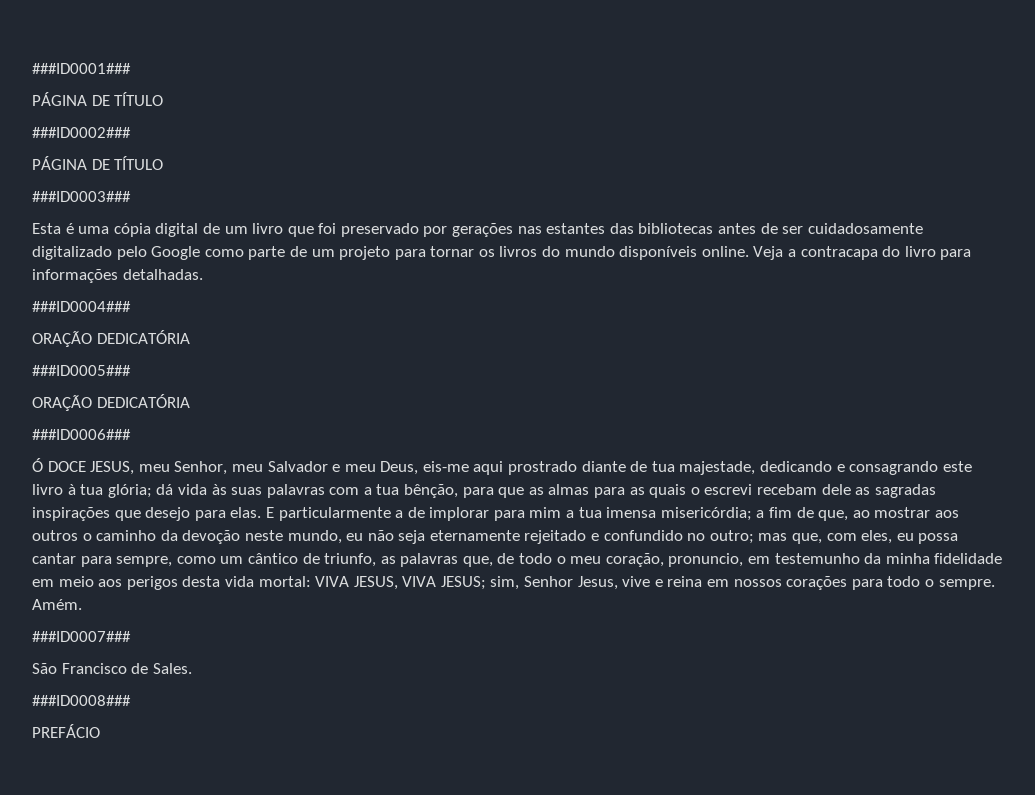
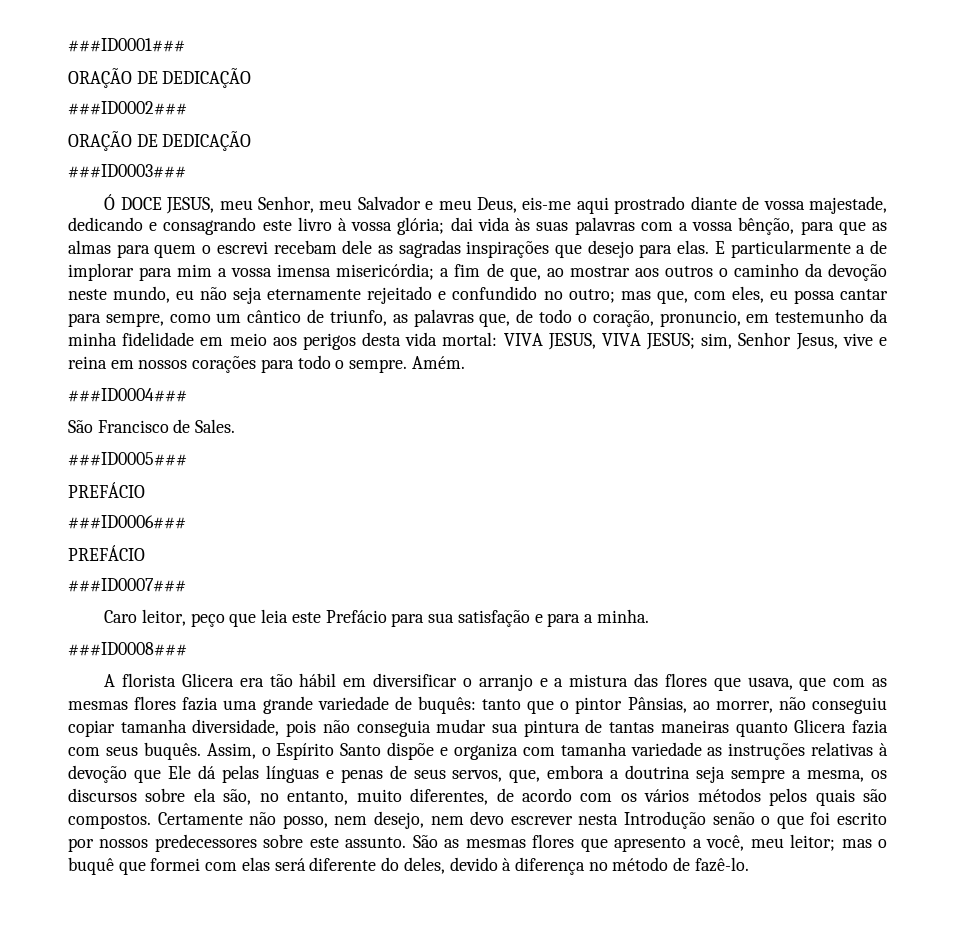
[32,92,164,106] [32,127,131,138] [32,156,164,170] [32,191,131,202] [32,223,923,237] [32,246,972,260] [32,269,203,283] [32,301,131,312] [32,330,190,347] [32,365,131,376] [32,394,190,411] [32,429,131,440] PÁGINA DE TÍTULO // ###ID0002### // PÁGINA DE TÍTULO // ###ID0003### // Esta é uma cópia digital de um livro que foi preservado por gerações nas estantes das bibliotecas antes de ser cuidadosamente digitalizado pelo Google como parte de um projeto para tornar os livros do mundo disponíveis online. Veja a contracapa do livro para informações detalhadas. // ###ID0004### // ORAÇÃO DEDICATÓRIA // ###ID0005### // ORAÇÃO DEDICATÓRIA // ###ID0006### -> [68,68,252,88] [68,101,187,115] [68,131,252,151] [68,164,186,178] ORAÇÃO DE DEDICAÇÃO // ###ID0002### // ORAÇÃO DE DEDICAÇÃO // ###ID0003###
[651,461,675,472] tua -> [763,201,805,210] vossa
[80,484,174,498] tua glória; dá -> [351,217,473,235] vossa glória; dai
[376,484,400,495] tua -> [692,222,734,231] vossa
[629,484,687,498] as quais -> [154,244,197,258] quem
[578,507,602,518] tua -> [231,268,273,277] vossa
[570,556,602,564] meu -> (587, 318) none
[32,631,131,642] ###ID0007### -> [68,388,187,402] ###ID0004###
[32,695,131,706] [32,724,100,738] ###ID0008### // PREFÁCIO -> [68,452,187,466] [68,482,145,498] [68,515,186,529] [68,545,145,561] [68,578,186,592] [104,609,649,627] [68,642,187,656] [104,673,887,691] [68,696,887,714] [68,719,888,737] [68,742,888,760] [68,765,887,783] [68,788,887,806] [68,811,888,829] [68,834,888,852] [68,857,749,875] ###ID0005### // PREFÁCIO // ###ID0006### // PREFÁCIO // ###ID0007### // Caro leitor, peço que leia este Prefácio para sua satisfação e para a minha. // ###ID0008### // A florista Glicera era tão hábil em diversificar o arranjo e a mistura das flores que usava, que com as mesmas flores fazia uma grande variedade de buquês: tanto que o pintor Pânsias, ao morrer, não conseguiu copiar tamanha diversidade, pois não conseguia mudar sua pintura de tantas maneiras quanto Glicera fazia com seus buquês. Assim, o Espírito Santo dispõe e organiza com tamanha variedade as instruções relativas à devoção que Ele dá pelas línguas e penas de seus servos, que, embora a doutrina seja sempre a mesma, os discursos sobre ela são, no entanto, muito diferentes, de acordo com os vários métodos pelos quais são compostos. Certamente não posso, nem desejo, nem devo escrever nesta Introdução senão o que foi escrito por nossos predecessores sobre este assunto. São as mesmas flores que apresento a você, meu leitor; mas o buquê que formei com elas será diferente do deles, devido à diferença no método de fazê-lo.

